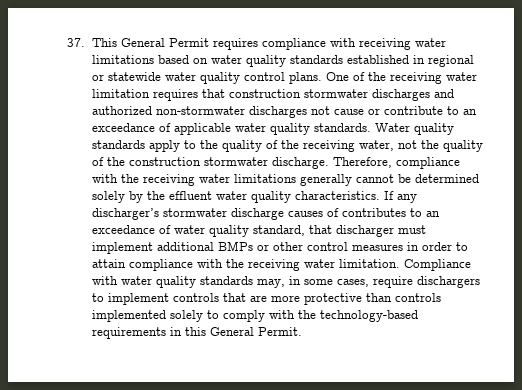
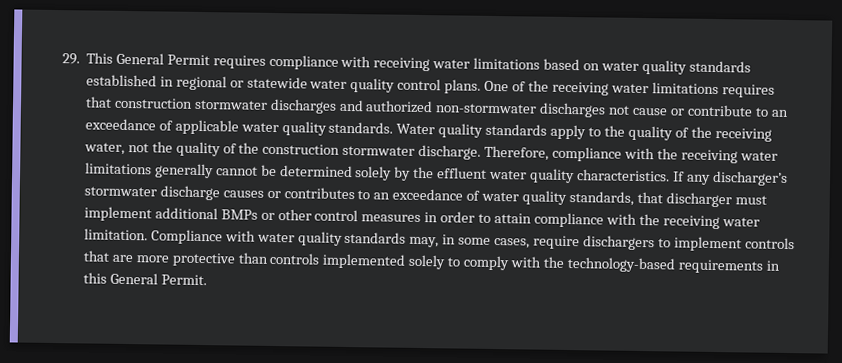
[67,38,86,47] 37. -> [61,53,80,65] 29.
[91,89,150,98] limitation -> [651,82,719,95] limitations
[326,208,339,217] of -> [266,190,281,199] or
[252,225,305,236] standard, -> [568,191,634,206] standards,

